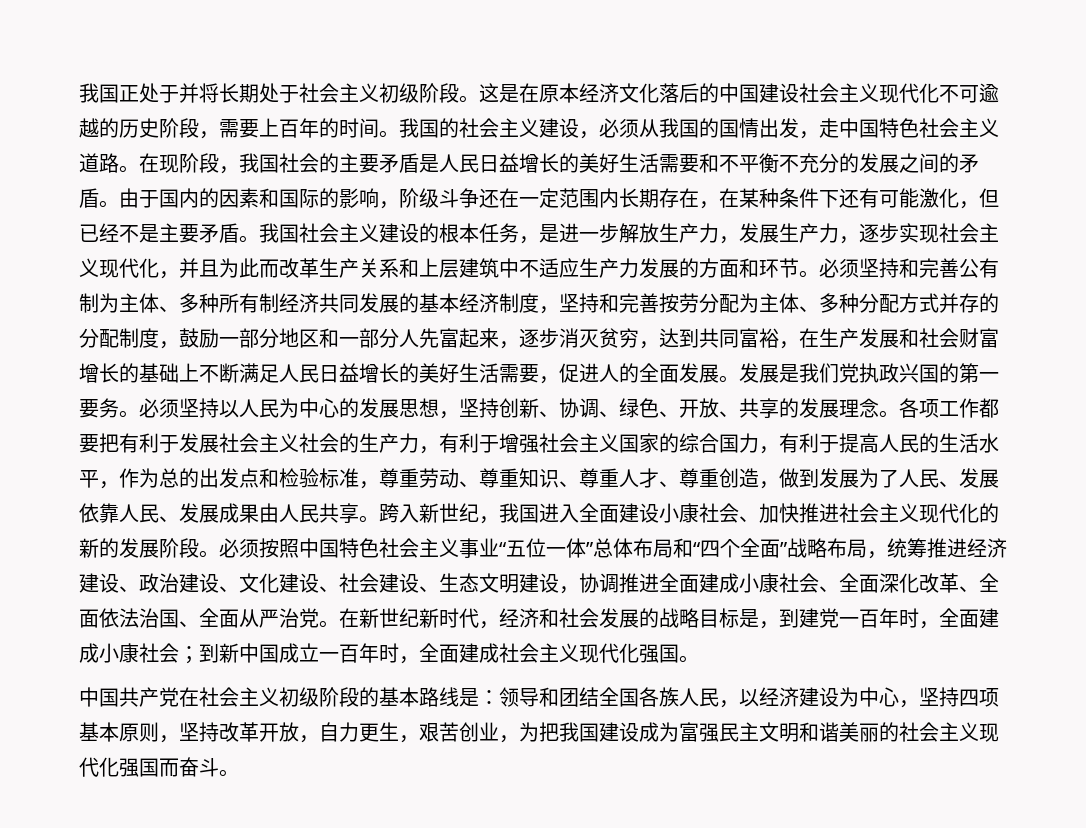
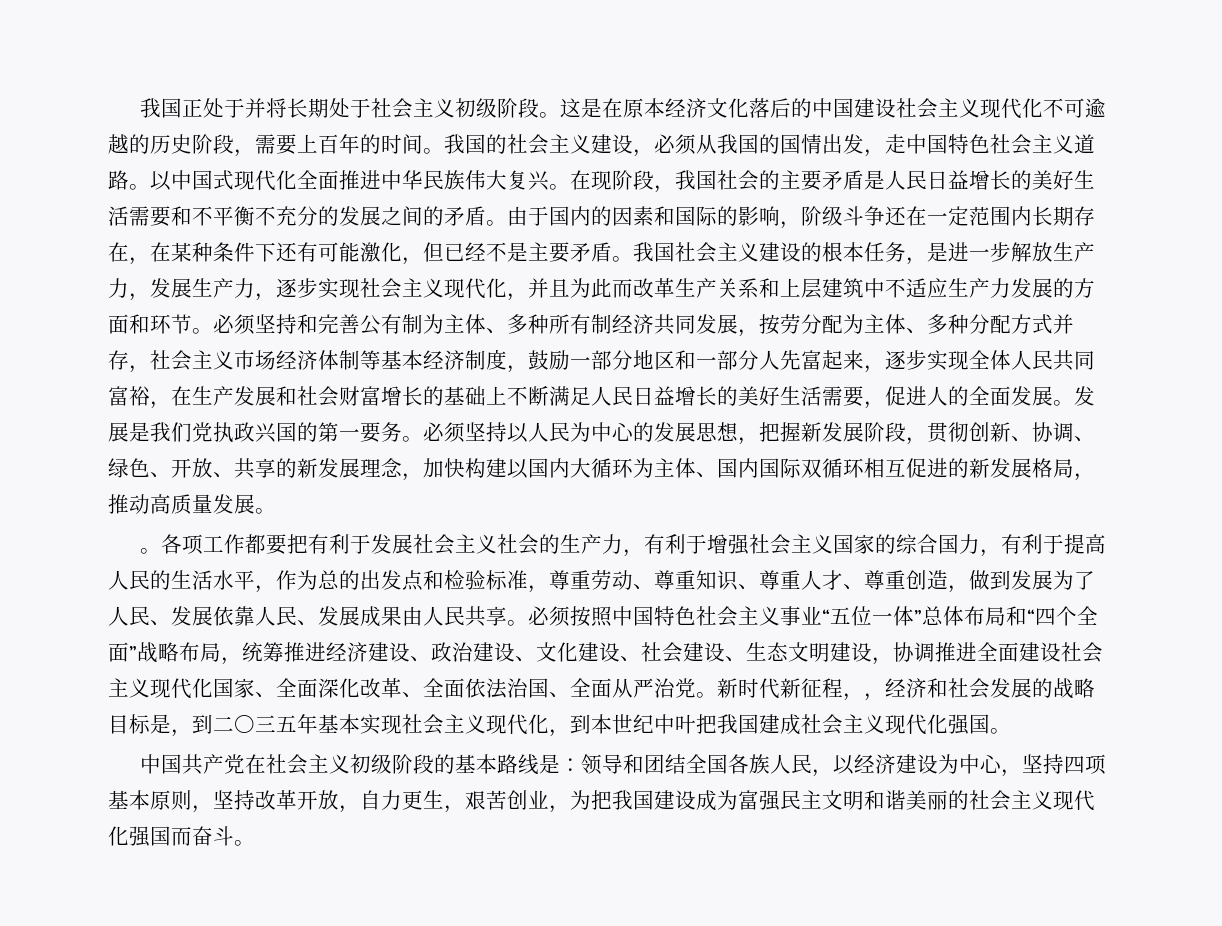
(139, 169) none -> [150,170,570,191] 以中国式现代化全面推进中华民族伟大复兴。
[399,293,659,314] 的基本经济制度，坚持和完善 -> [738,329,759,337] ，
[979,293,999,313] [79,328,119,348] 的分配 -> [129,350,465,373] ，社会主义市场经济体制等基本经济
[559,328,699,349] 消灭贫穷，达到 -> [927,350,1053,371] 实现全体人民
[459,398,499,418] 坚持 -> [759,422,969,445] 把握新发展阶段，贯彻
(799, 408) none -> [297,458,318,478] 新
(879, 408) none -> [402,458,1095,481] [108,494,276,514] ，加快构建以国内大循环为主体、国内国际双循环相互促进的新发展格局，推动高质量发展。 //
[379,503,999,524] [79,538,219,558] 跨入新世纪，我国进入全面建设小康社会、加快推进社会主义现代化的新的发展阶段。 -> (528, 623) none
[719,573,819,593] 成小康社会 -> [1040,642,1103,663] [108,678,255,699] 设社会主义现代化国家
[339,608,479,628] 在新世纪新时代 -> [717,678,864,701] 新时代新征程，
[799,608,999,629] [79,643,459,664] 建党一百年时，全面建成小康社会；到新中国成立一百年时，全面 -> [213,714,759,737] 二〇三五年基本实现社会主义现代化，到本世纪中叶把我国

